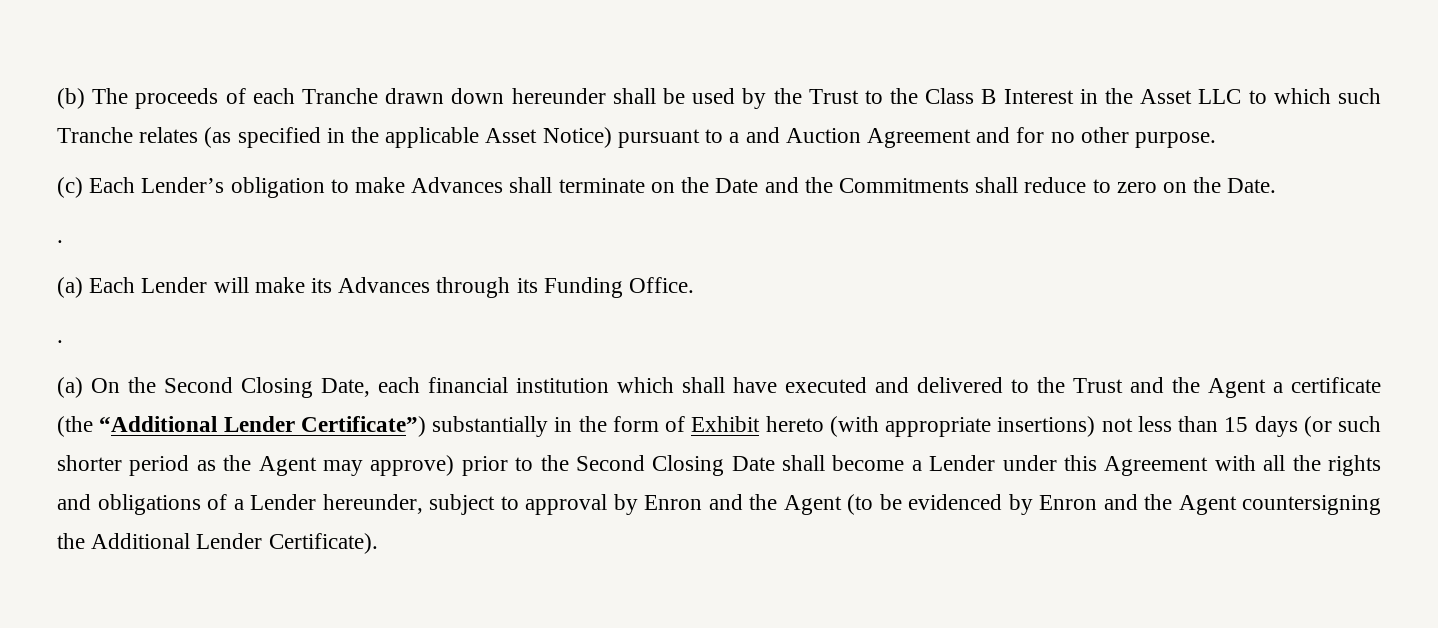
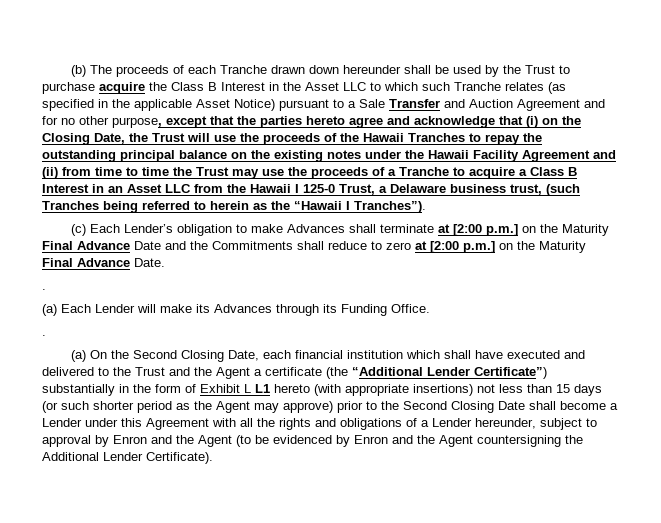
(883, 97) none -> [42,82,145,94] purchase acquire
(740, 137) none -> [359,99,440,108] Sale Transfer
[1134,132,1216,148] purpose. -> [112,116,581,128] [42,133,542,145] [42,150,616,162] [42,167,577,179] [42,184,580,196] [42,201,426,213] purpose, except that the parties hereto agree and acknowledge that (i) on the Closing Date, the Trust will use the proceeds of the Hawaii Tranches to repay the outstanding principal balance on the existing notes under the Hawaii Facility Agreement and (ii) from time to time the Trust may use the proceeds of a Tranche to acquire a Class B Interest in an Asset LLC from the Hawaii I 125-0 Trust, a Delaware business trust, (such Tranches being referred to herein as the “Hawaii I Tranches”).
[650,177,710,193] on the -> [438,224,610,236] [42,241,130,250] at [2:00 p.m.] on the Maturity Final Advance
[1162,177,1222,193] on the -> [415,241,586,253] [42,258,130,267] at [2:00 p.m.] on the Maturity Final Advance
(761, 424) none -> [244,384,270,393] L L1

